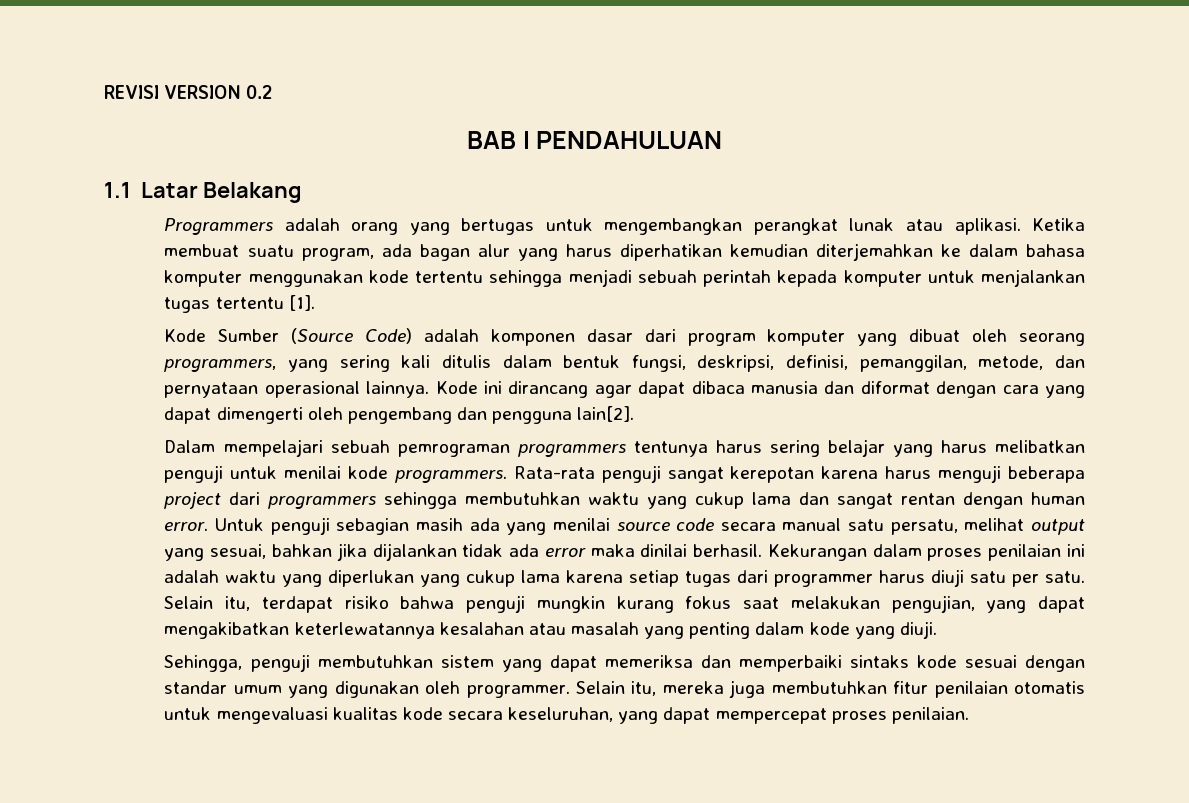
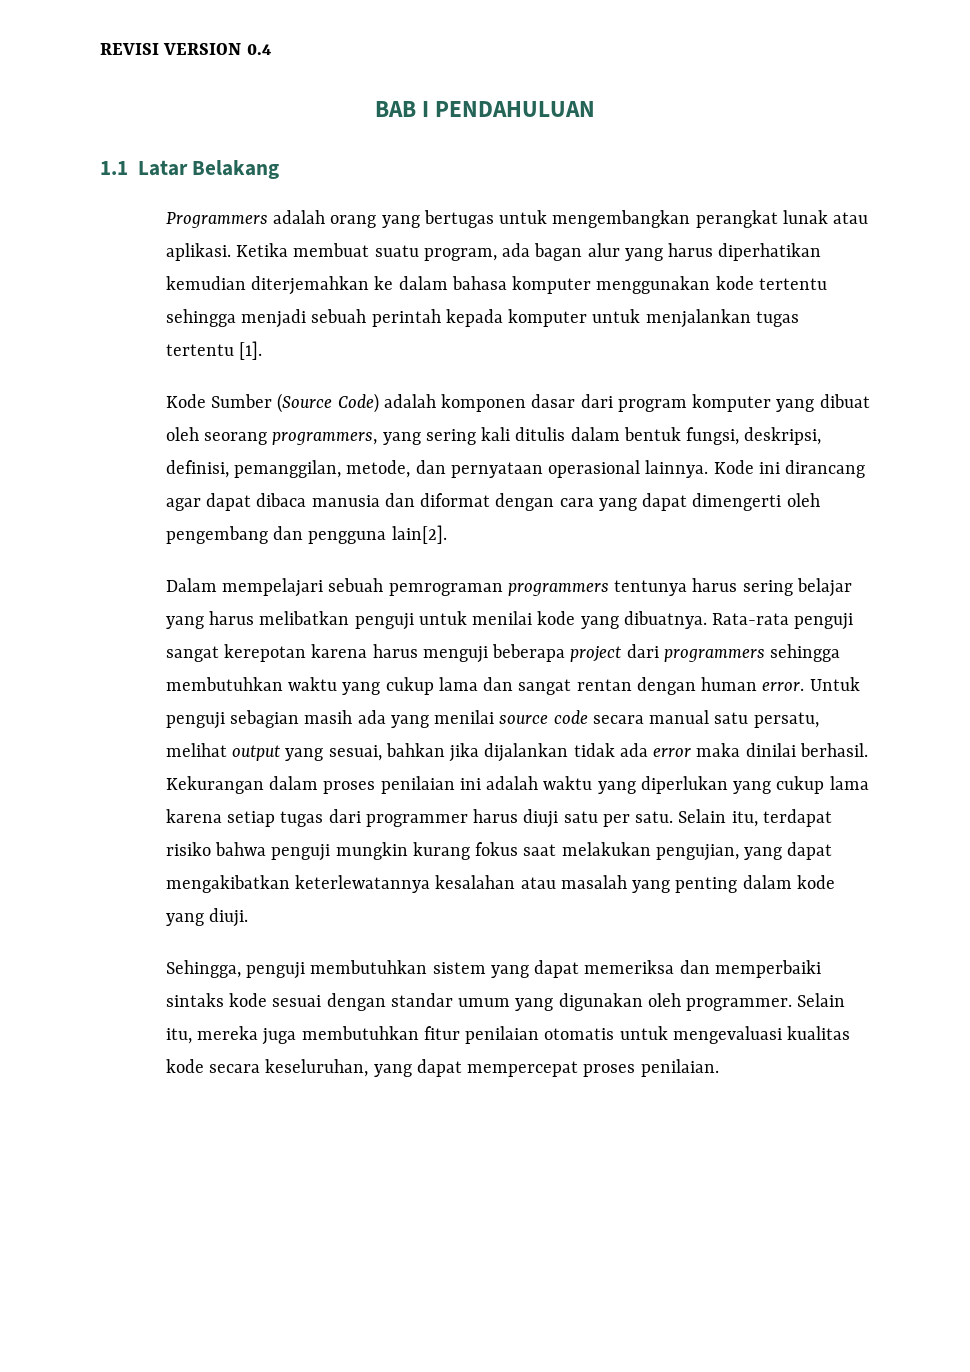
[246,85,273,99] 0.2 -> [246,44,271,55] 0.4
[394,469,507,483] programmers. -> [580,611,707,629] yang dibuatnya.

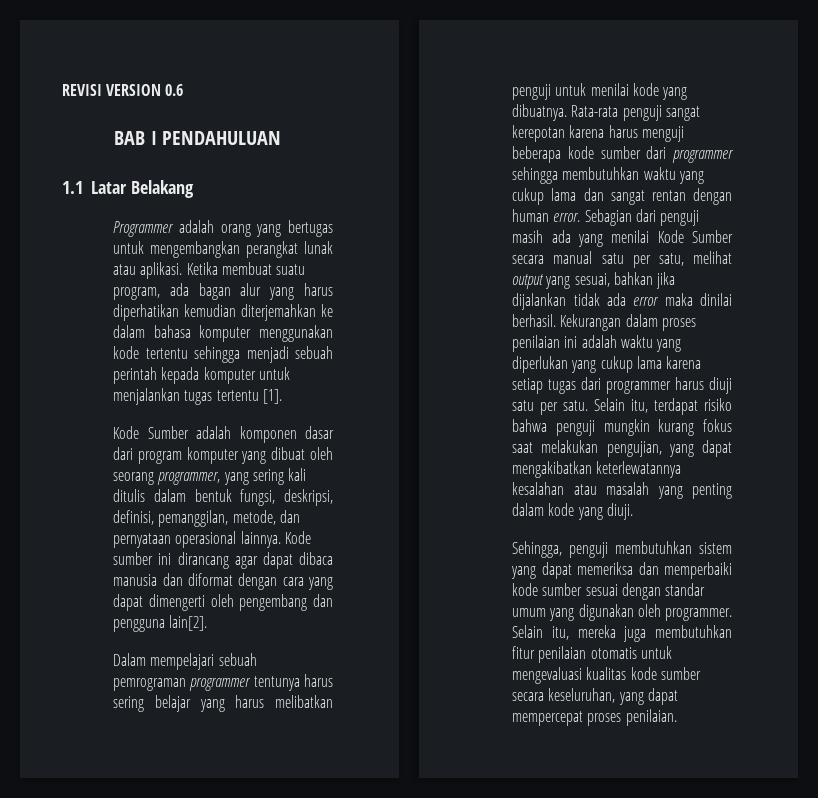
[246,44,271,55] 0.4 -> [165,84,184,96] 0.6
[165,212,268,228] Programmers -> [113,221,175,237] Programmer
[277,393,379,413] (Source Code) -> (189, 432) none
[272,431,378,445] programmers, -> [157,472,221,485] programmer,
(754, 467) none -> [113,552,154,565] sumber
[507,582,609,596] programmers -> [189,678,252,691] programmer
[570,644,765,662] project dari programmers -> [567,146,734,163] kode sumber dari programmer
[809,677,860,691] [165,710,300,729] Untuk penguji sebagian -> [584,209,699,226] Sebagian dari penguji
[499,710,588,724] source code -> [657,230,733,243] Kode Sumber
[753,712,819,728] persatu, -> [632,253,684,268] per satu,
[165,993,268,1007] sintaks kode -> [512,583,583,596] kode sumber
(204, 1066) none -> [660,667,701,680] sumber

